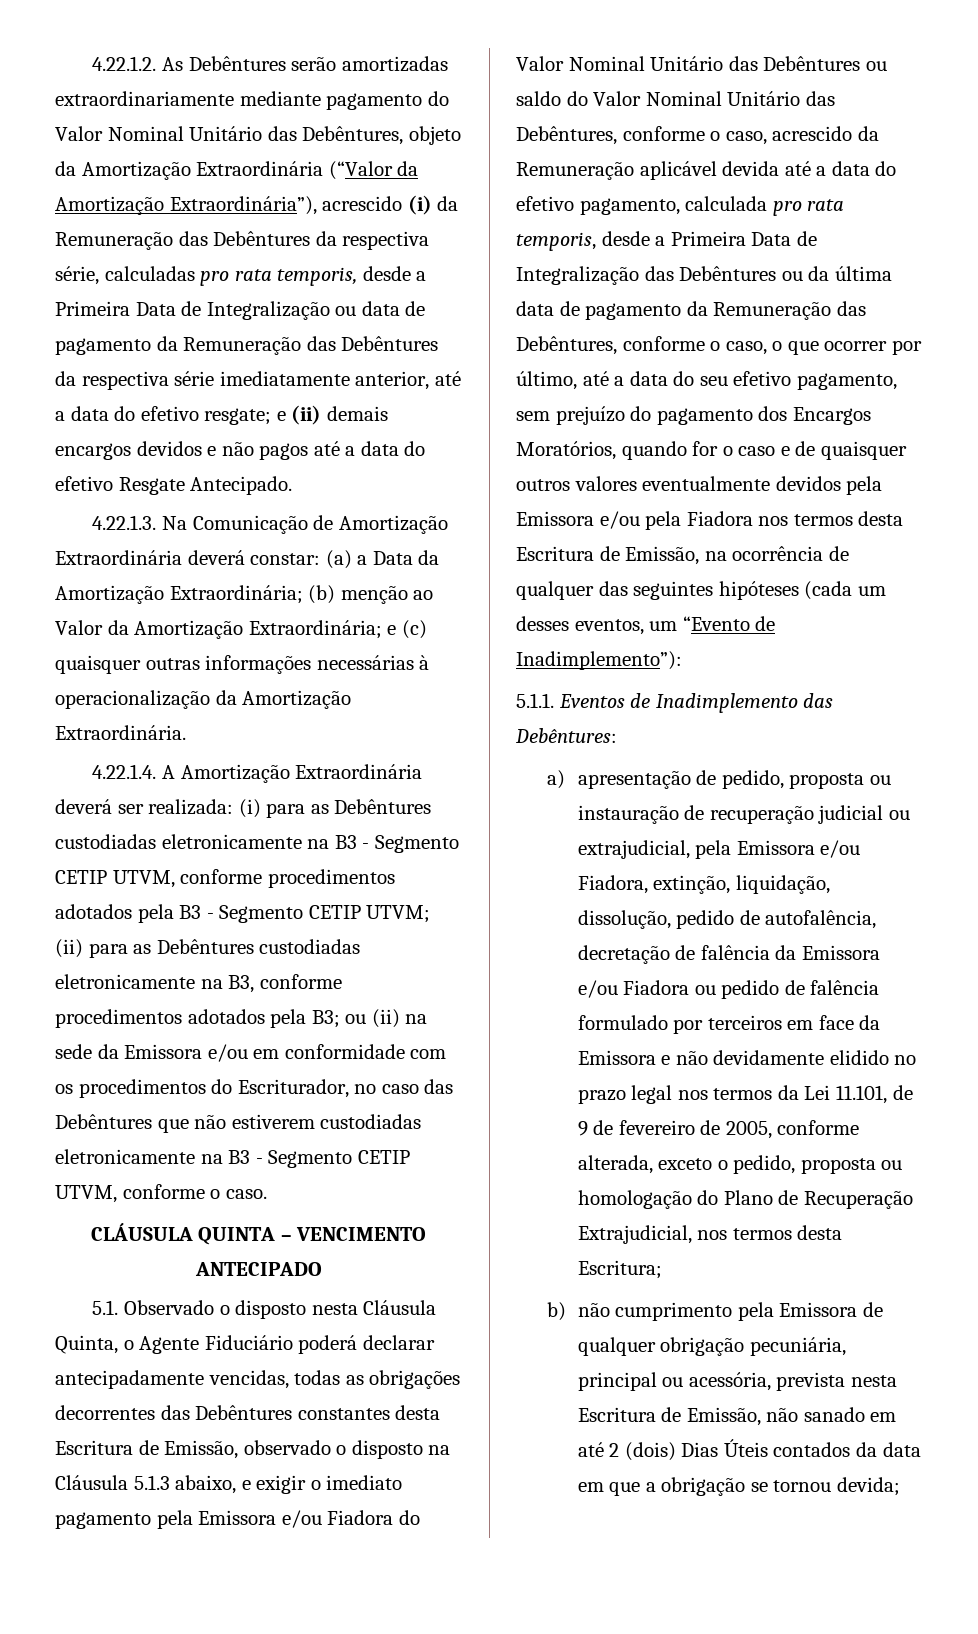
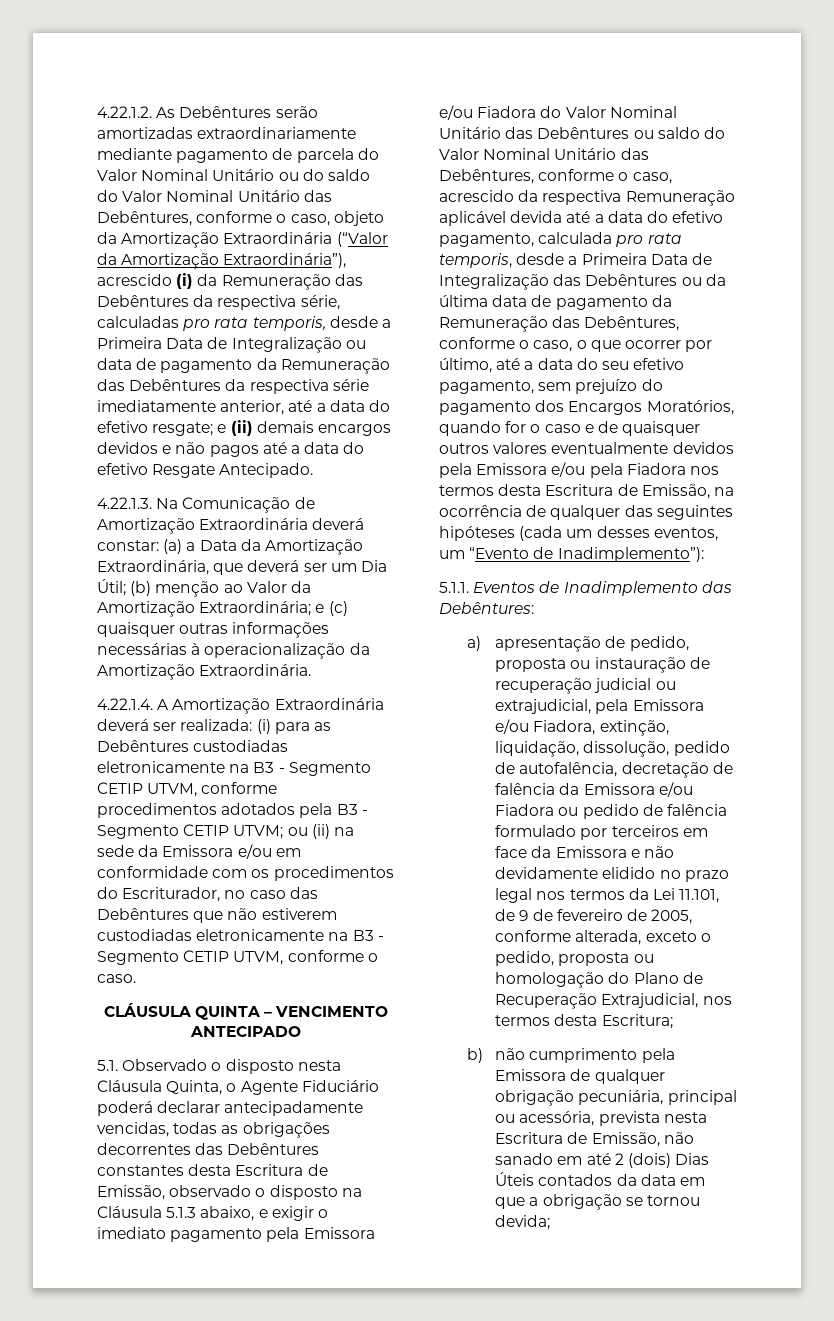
[427,91,449,106] [55,126,404,145] do Valor Nominal Unitário das Debêntures, -> [272,148,379,163] [97,169,370,181] [97,190,332,202] [97,211,330,226] de parcela do Valor Nominal Unitário ou do saldo do Valor Nominal Unitário das Debêntures, conforme o caso,
[169,585,303,604] Extraordinária; -> [97,560,387,575] [97,579,126,596] Extraordinária, que deverá ser um Dia Útil;
[55,939,361,958] [55,974,342,993] [55,1009,340,1028] (ii) para as Debêntures custodiadas eletronicamente na B3, conforme procedimentos adotados pela B3; -> (284, 832) none
(879, 133) none -> [542,190,622,205] respectiva

